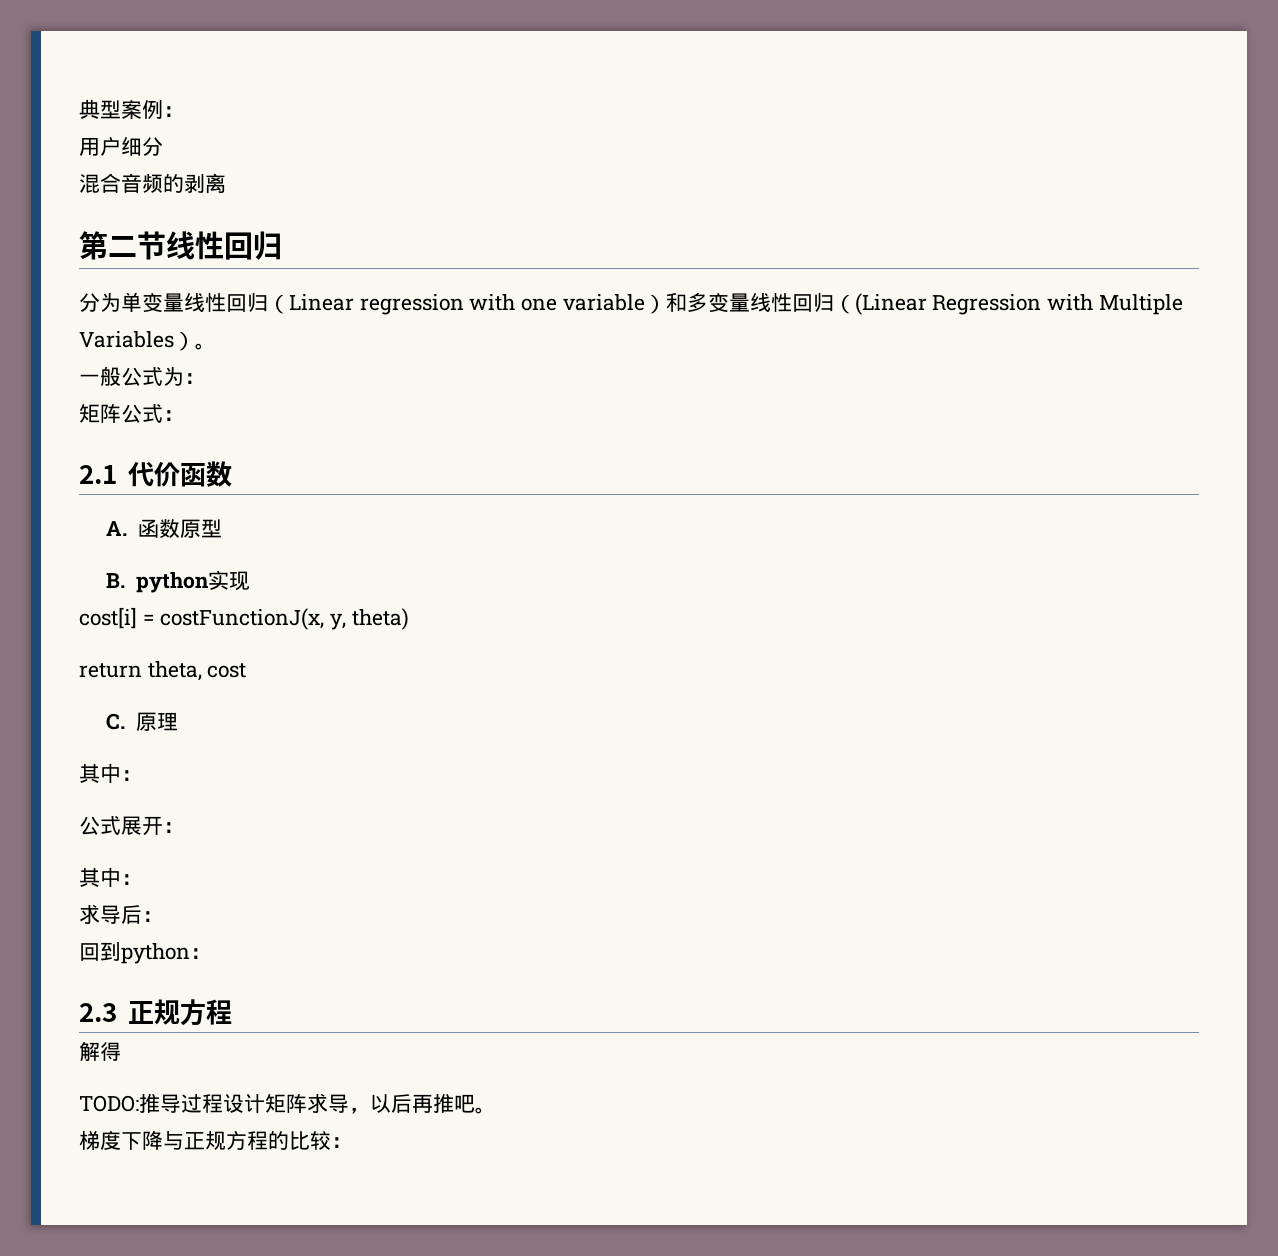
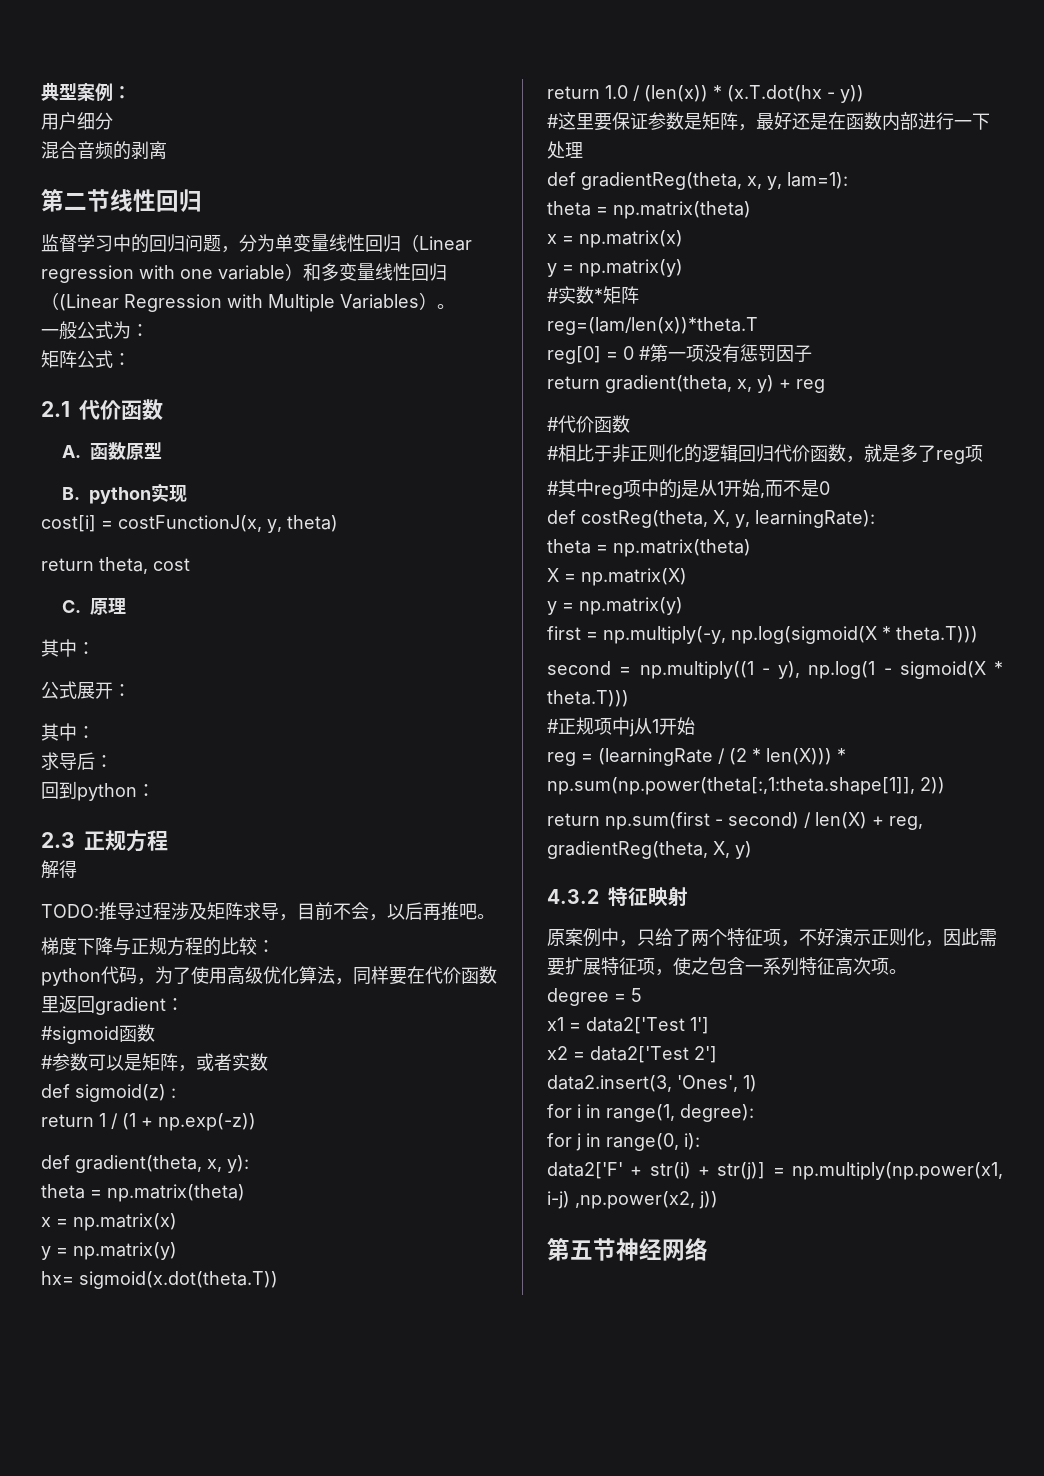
(282, 245) none -> [41,234,239,253] 监督学习中的回归问题，
[223,1094,265,1114] 设计 -> [171,902,207,920] 涉及
(370, 1110) none -> [297,902,387,921] 目前不会，
(352, 1142) none -> [41,966,497,986] [41,995,184,1015] [41,1024,155,1044] [41,1053,268,1072] [41,1084,176,1102] [41,1113,256,1131] [41,1155,249,1173] [41,1184,245,1202] [41,1213,177,1231] [41,1242,177,1260] [41,1271,278,1289] [547,85,864,103] [547,112,990,131] [547,141,583,159] [547,172,848,190] [547,201,751,219] [547,230,683,248] [547,259,683,277] [547,286,639,304] [547,317,758,335] [547,344,812,364] [547,375,825,393] [547,415,630,433] [547,444,983,464] [547,479,830,499] [547,510,875,528] [547,539,751,557] [547,568,687,586] [547,597,683,615] [547,626,978,644] [547,661,1003,679] [547,690,629,707] [547,717,695,737] [547,748,846,766] [547,777,945,795] [547,812,923,830] [547,841,752,859] [547,887,688,907] [547,928,997,947] [547,957,907,976] [547,988,642,1006] [547,1017,709,1034] [547,1046,717,1063] [547,1075,757,1092] [547,1104,754,1122] [547,1133,700,1151] [547,1162,1003,1180] [547,1191,718,1209] [547,1237,708,1261] // python代码，为了使用高级优化算法，同样要在代价函数里返回gradient： // #sigmoid函数 // #参数可以是矩阵，或者实数 // def sigmoid(z) : // return 1 / (1 + np.exp(-z)) // def gradient(theta, x, y): // theta = np.matrix(theta) // x = np.matrix(x) // y = np.matrix(y) // hx= sigmoid(x.dot(theta.T)) // return 1.0 / (len(x)) * (x.T.dot(hx - y)) // #这里要保证参数是矩阵，最好还是在函数内部进行一下处理 // def gradientReg(theta, x, y, lam=1): // theta = np.matrix(theta) // x = np.matrix(x) // y = np.matrix(y) // #实数*矩阵 // reg=(lam/len(x))*theta.T // reg[0] = 0 #第一项没有惩罚因子 // return gradient(theta, x, y) + reg // #代价函数 // #相比于非正则化的逻辑回归代价函数，就是多了reg项 // #其中reg项中的j是从1开始,而不是0 // def costReg(theta, X, y, learningRate): // theta = np.matrix(theta) // X = np.matrix(X) // y = np.matrix(y) // first = np.multiply(-y, np.log(sigmoid(X * theta.T))) // second = np.multiply((1 - y), np.log(1 - sigmoid(X * theta.T))) // #正规项中j从1开始 // reg = (learningRate / (2 * len(X))) * np.sum(np.power(theta[:,1:theta.shape[1]], 2)) // return np.sum(first - second) / len(X) + reg, gradientReg(theta, X, y) // 4.3.2特征映射 // 原案例中，只给了两个特征项，不好演示正则化，因此需要扩展特征项，使之包含一系列特征高次项。 // degree = 5 // x1 = data2['Test 1'] // x2 = data2['Test 2'] // data2.insert(3, 'Ones', 1) // for i in range(1, degree): // for j in range(0, i): // data2['F' + str(i) + str(j)] = np.multiply(np.power(x1, i-j) ,np.power(x2, j)) // 第五节神经网络

